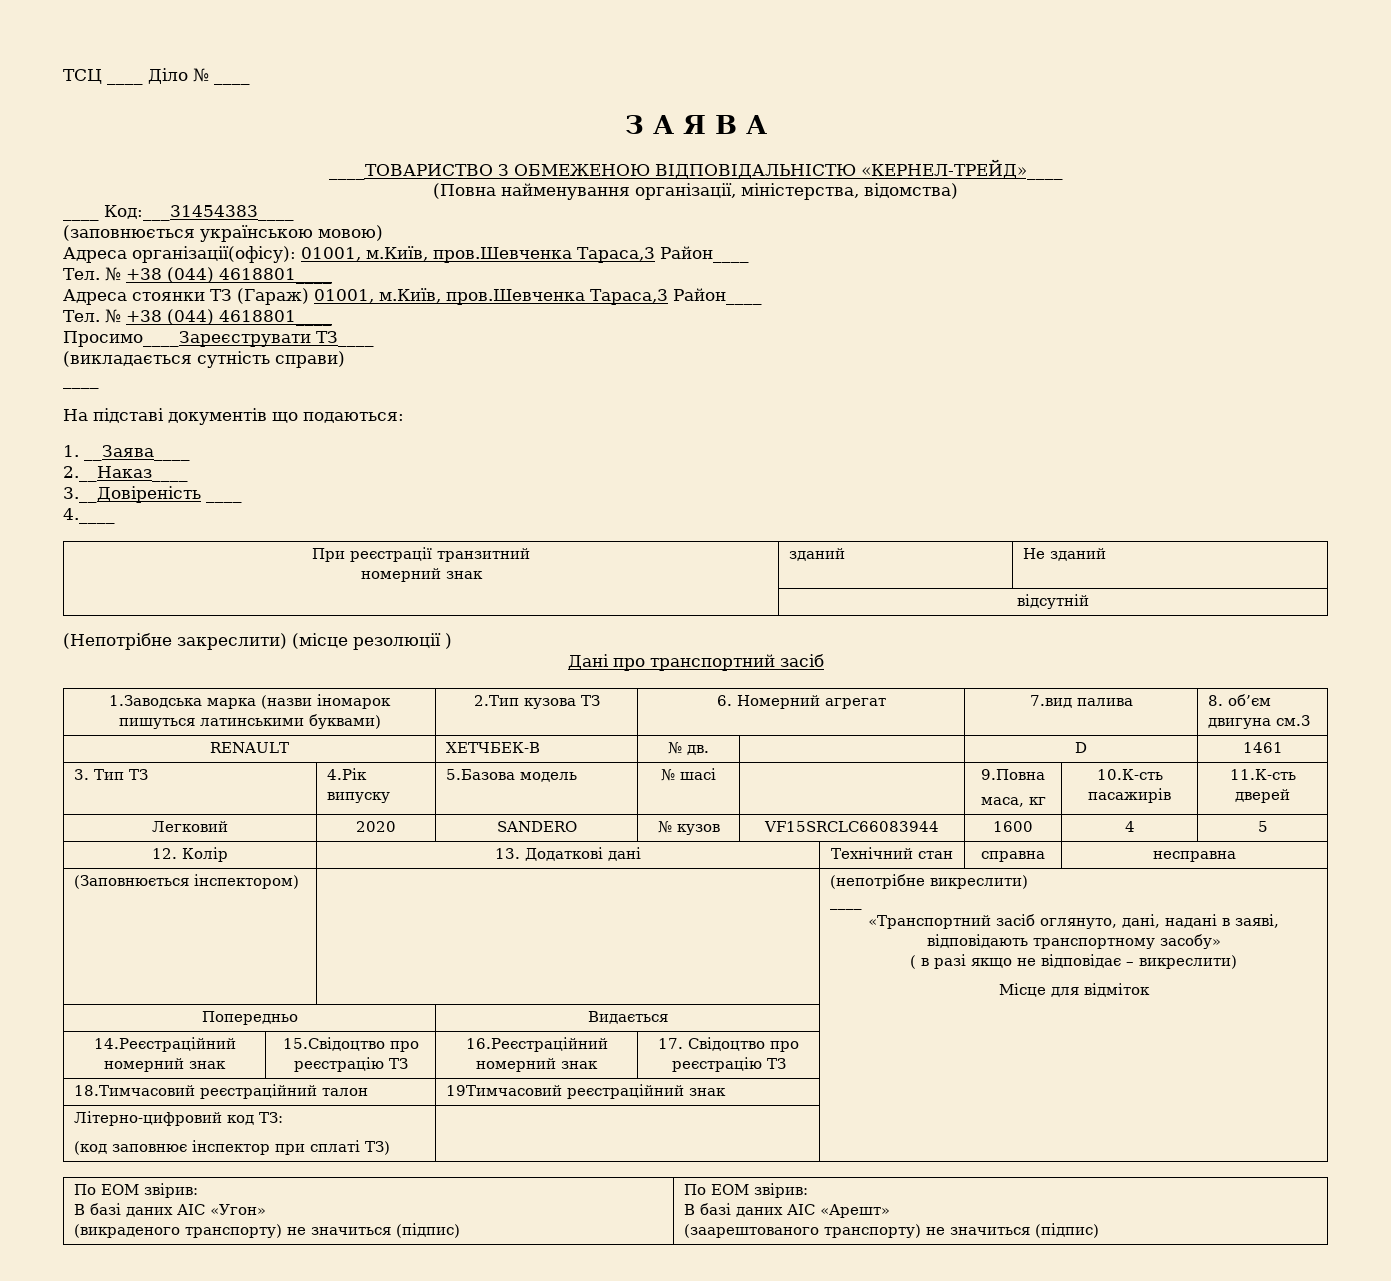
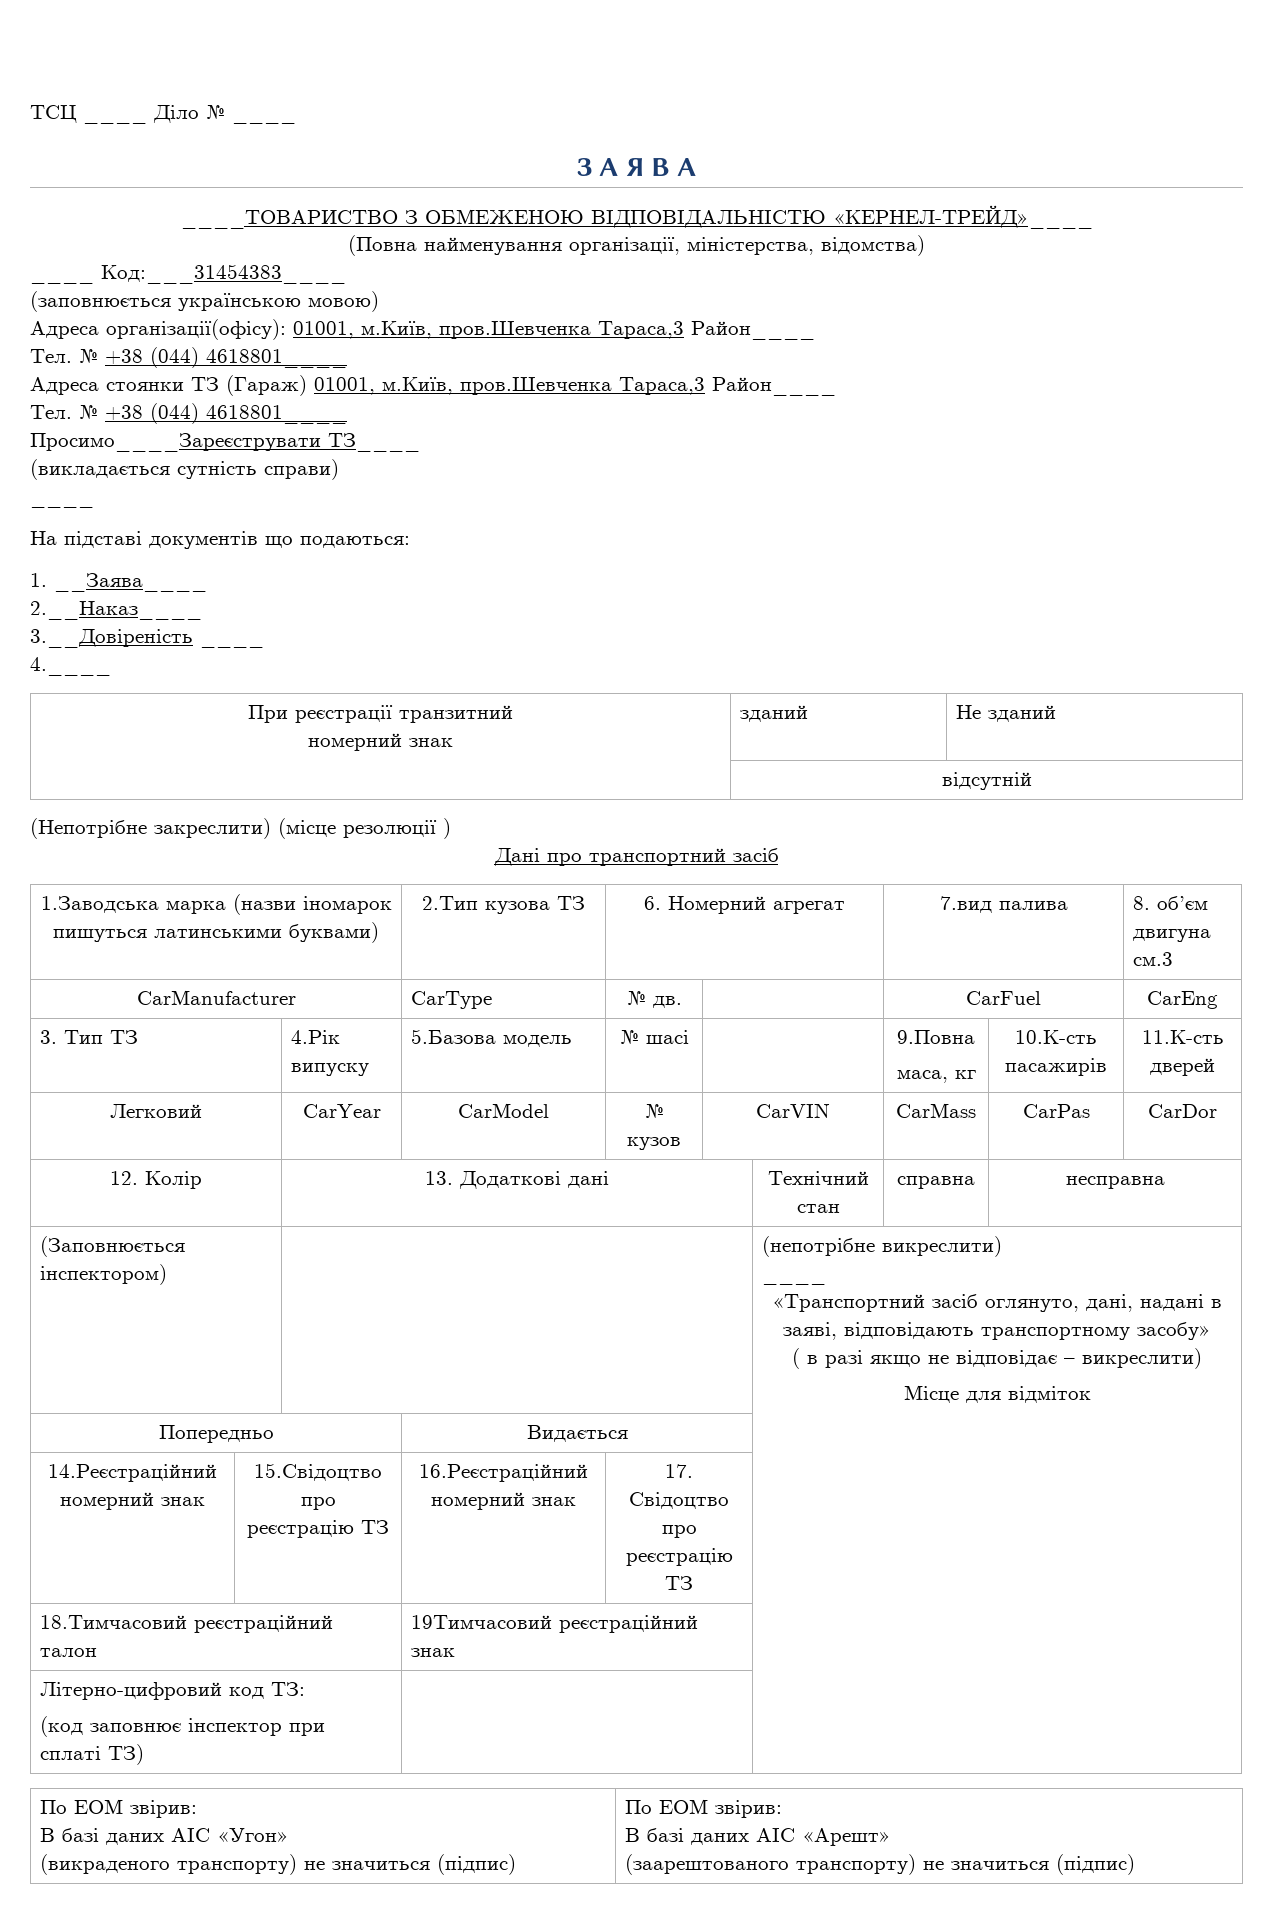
[210,742,290,753] [445,742,540,753] RENAULT | ХЕТЧБЕК-В -> [136,990,296,1005] [410,991,492,1009] CarManufacturer | CarType
[1075,742,1087,753] [1242,742,1283,753] D | 1461 -> [966,991,1041,1005] [1147,991,1218,1009] CarFuel | CarEng
[356,821,396,832] [496,821,577,832] 2020 | SANDERO -> [302,1104,381,1118] [458,1103,549,1118] CarYear | CarModel
[764,821,939,832] [993,821,1033,832] [1124,821,1135,832] [1257,821,1268,832] VF15SRCLC66083944 | 1600 | 4 | 5 -> [756,1103,830,1118] [896,1103,976,1118] [1022,1104,1090,1118] [1148,1104,1217,1118] CarVIN | CarMass | CarPas | CarDor

